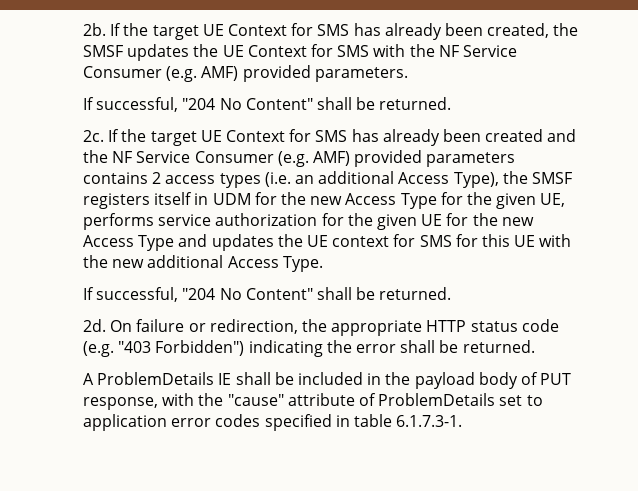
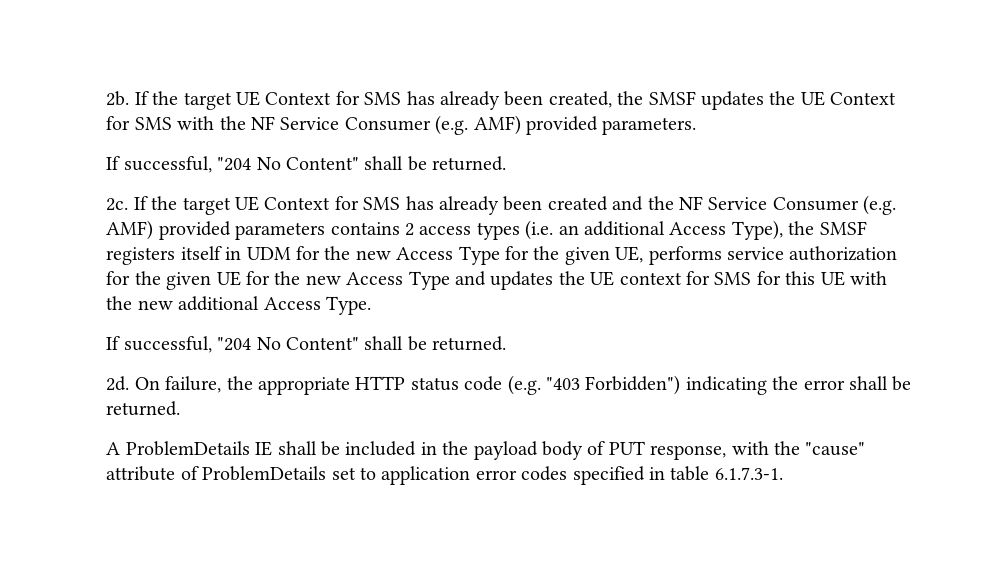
[136,319,298,334] failure or redirection, -> [165,376,222,393] failure,

